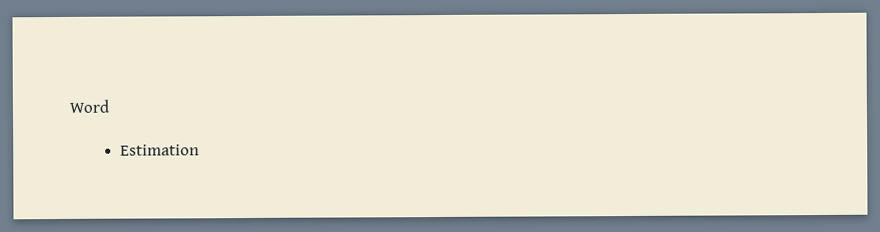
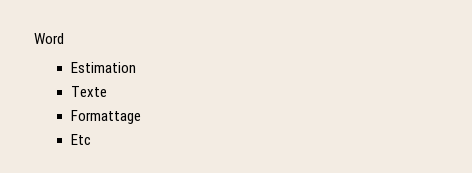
(201, 150) none -> [70,86,107,97] [70,110,141,124] [70,134,91,145] // Texte // Formattage // Etc

